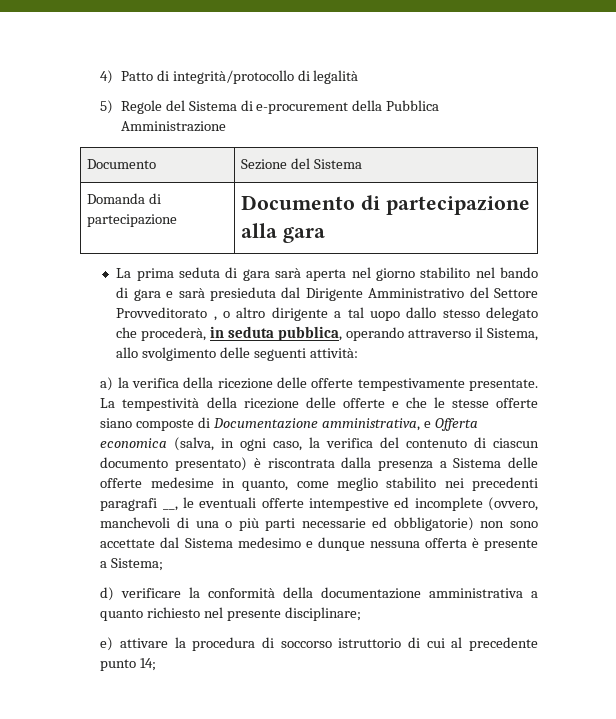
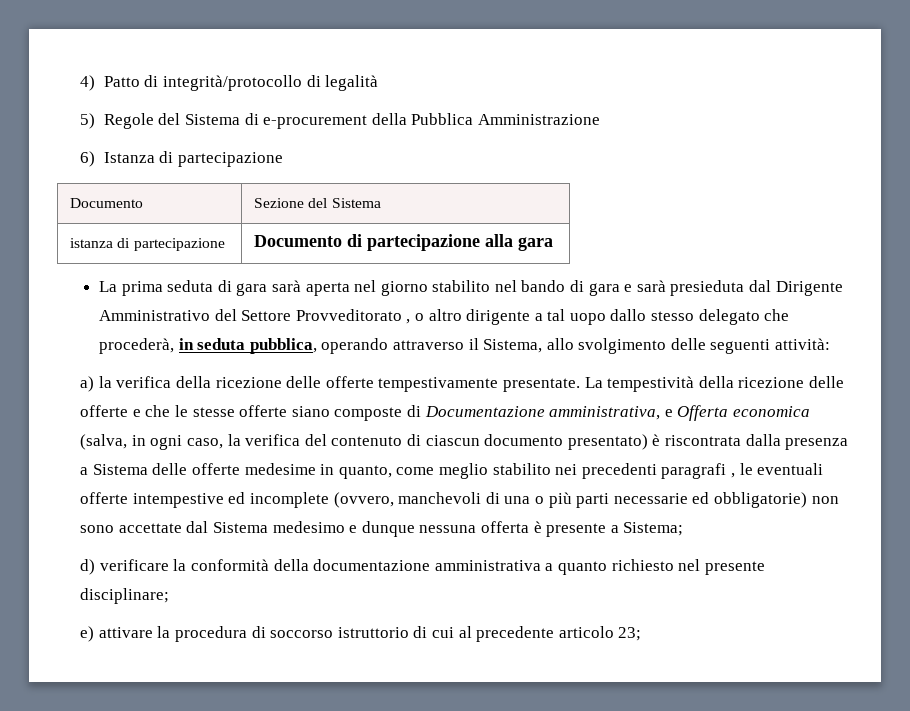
(226, 126) none -> [80,151,283,167] // 6) Istanza di partecipazione
[87,193,146,204] Domanda -> [70,238,114,248] istanza
[162,506,178,511] __, -> [730,473,735,478] ,
[100,658,157,671] punto 14; -> [558,626,642,641] articolo 23;

